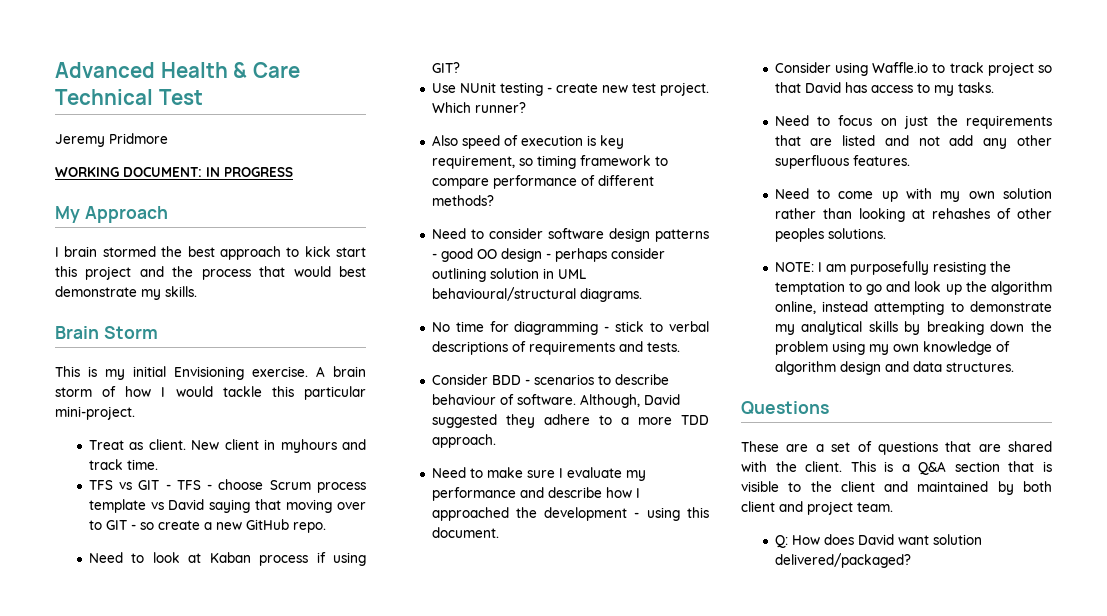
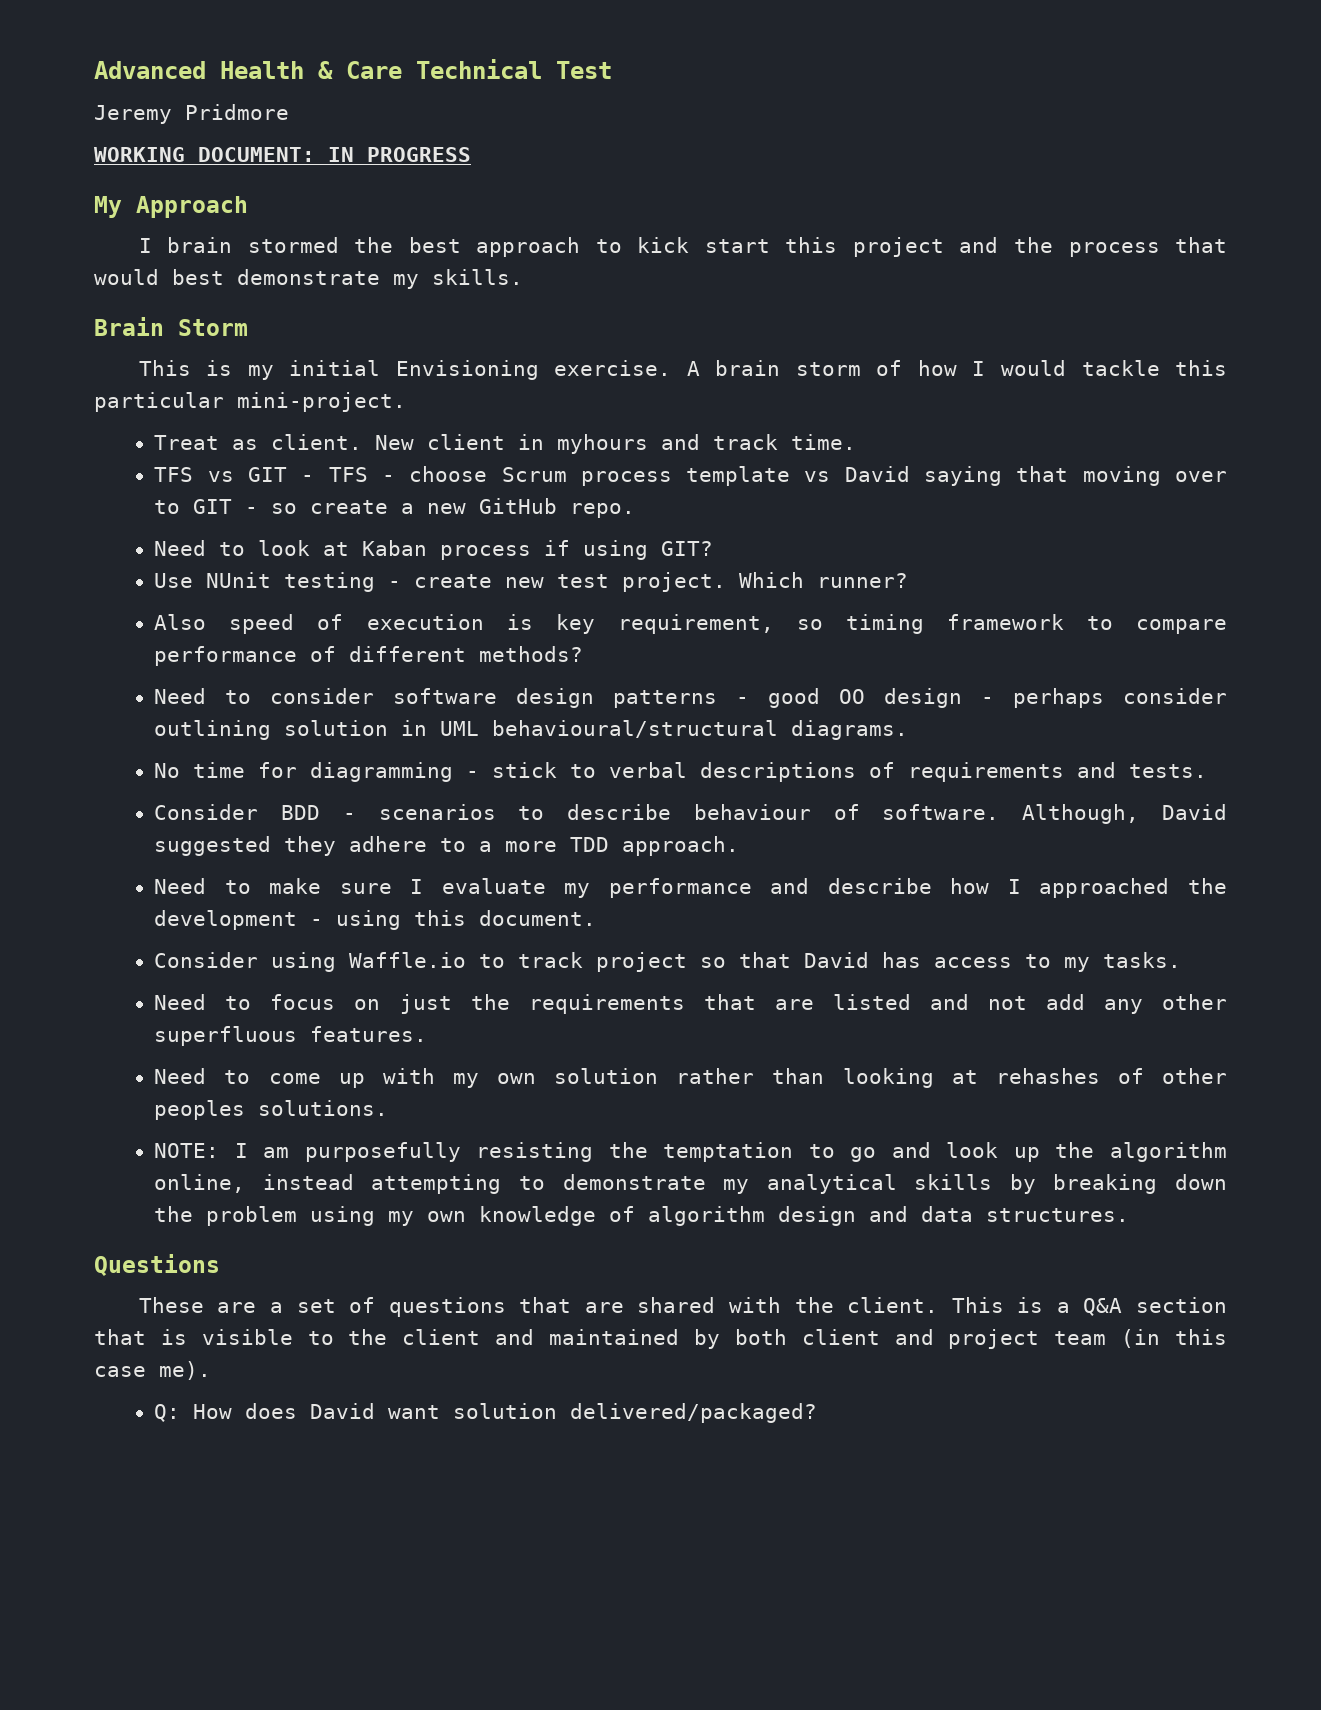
[857,502,893,512] team. -> [1054,1329,1227,1348] [94,1361,211,1380] team (in this case me).

